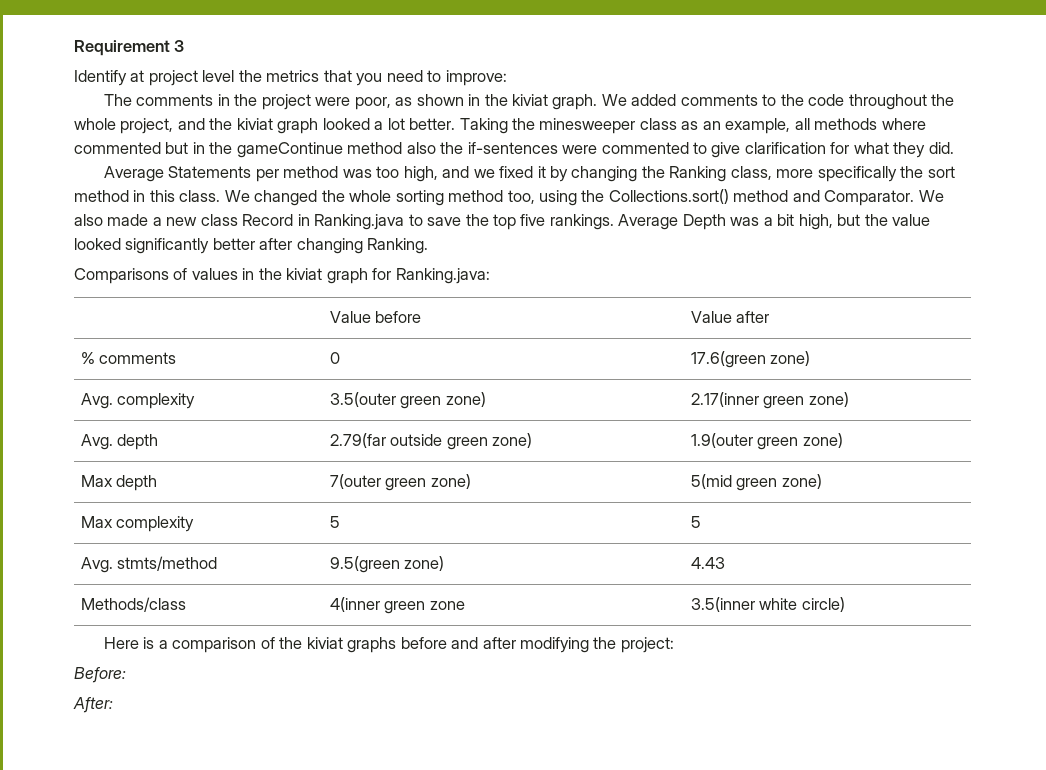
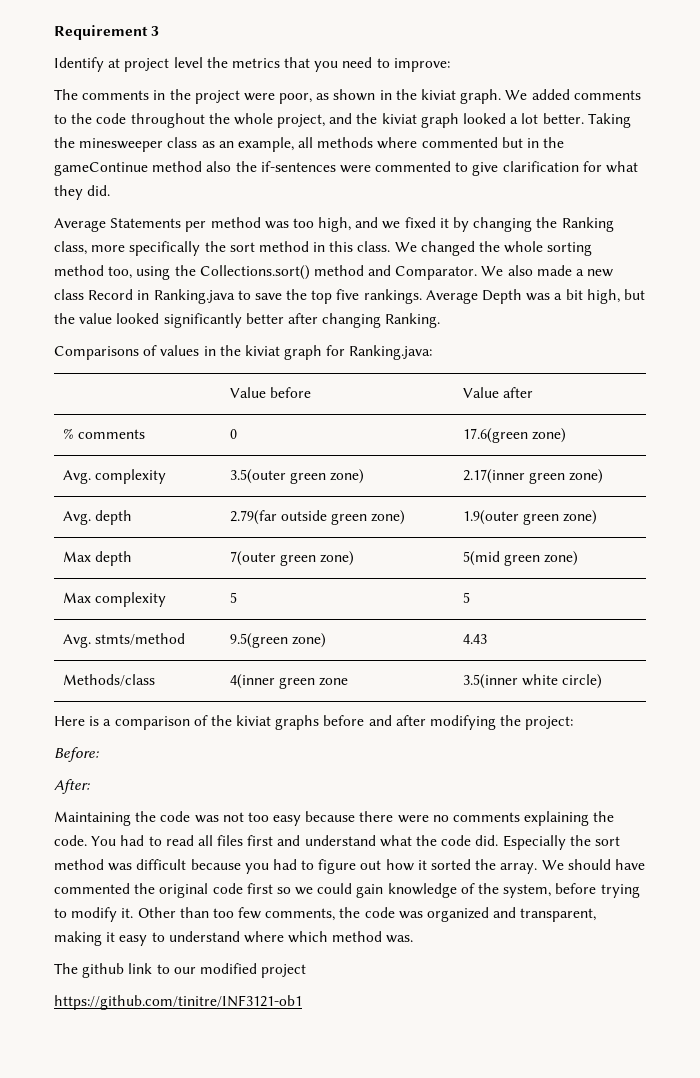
(113, 705) none -> [54,811,615,826] [54,835,620,850] [54,859,645,874] [54,883,640,898] [54,907,597,922] [54,931,414,946] [54,963,307,978] [54,995,302,1010] // Maintaining the code was not too easy because there were no comments explaining the code. You had to read all files first and understand what the code did. Especially the sort method was difficult because you had to figure out how it sorted the array. We should have commented the original code first so we could gain knowledge of the system, before trying to modify it. Other than too few comments, the code was organized and transparent, making it easy to understand where which method was. // The github link to our modified project // https://github.com/tinitre/INF3121-ob1

